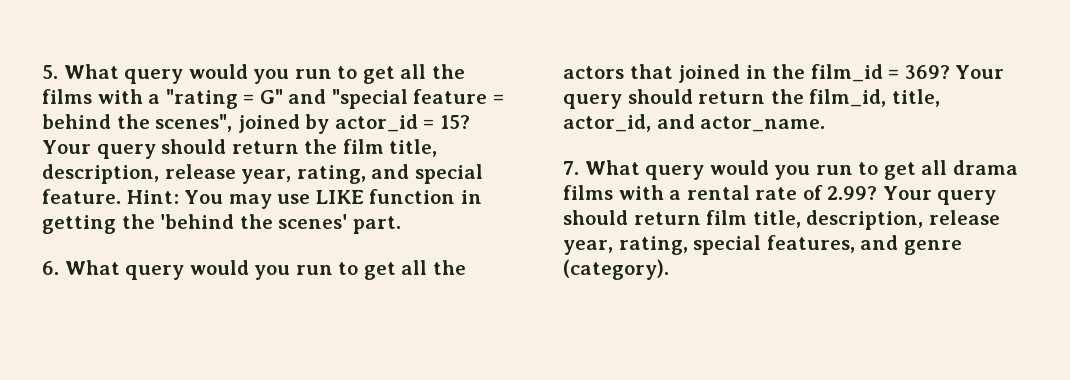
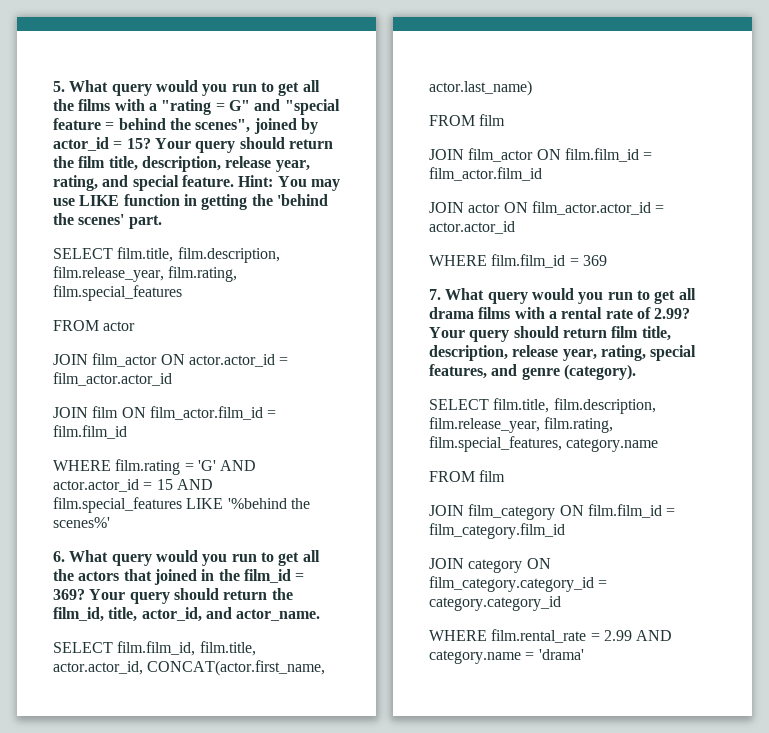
(401, 225) none -> [53,247,280,263] [53,266,238,282] [53,285,182,301] [53,320,136,331] [53,353,289,367] [53,372,172,386] [53,406,277,420] [53,425,127,439] [53,459,257,475] [53,479,213,492] [53,497,310,513] [53,517,110,528] // SELECT film.title, film.description, film.release_year, film.rating, film.special_features // FROM actor // JOIN film_actor ON actor.actor_id = film_actor.actor_id // JOIN film ON film_actor.film_id = film.film_id // WHERE film.rating = 'G' AND actor.actor_id = 15 AND film.special_features LIKE '%behind the scenes%'
(826, 124) none -> [53,641,256,656] [53,660,326,676] [429,80,532,96] [429,114,506,126] [429,148,653,162] [429,167,542,181] [429,201,665,215] [429,221,515,234] [429,254,607,268] // SELECT film.film_id, film.title, actor.actor_id, CONCAT(actor.first_name, actor.last_name) // FROM film // JOIN film_actor ON film.film_id = film_actor.film_id // JOIN actor ON film_actor.actor_id = actor.actor_id // WHERE film.film_id = 369
(669, 269) none -> [429,398,656,414] [429,417,614,433] [429,436,659,452] [429,470,506,482] [429,504,676,520] [429,523,565,539] [429,558,551,573] [429,576,608,592] [429,596,561,611] [429,629,673,643] [429,649,584,664] // SELECT film.title, film.description, film.release_year, film.rating, film.special_features, category.name // FROM film // JOIN film_category ON film.film_id = film_category.film_id // JOIN category ON film_category.category_id = category.category_id // WHERE film.rental_rate = 2.99 AND category.name = 'drama'

